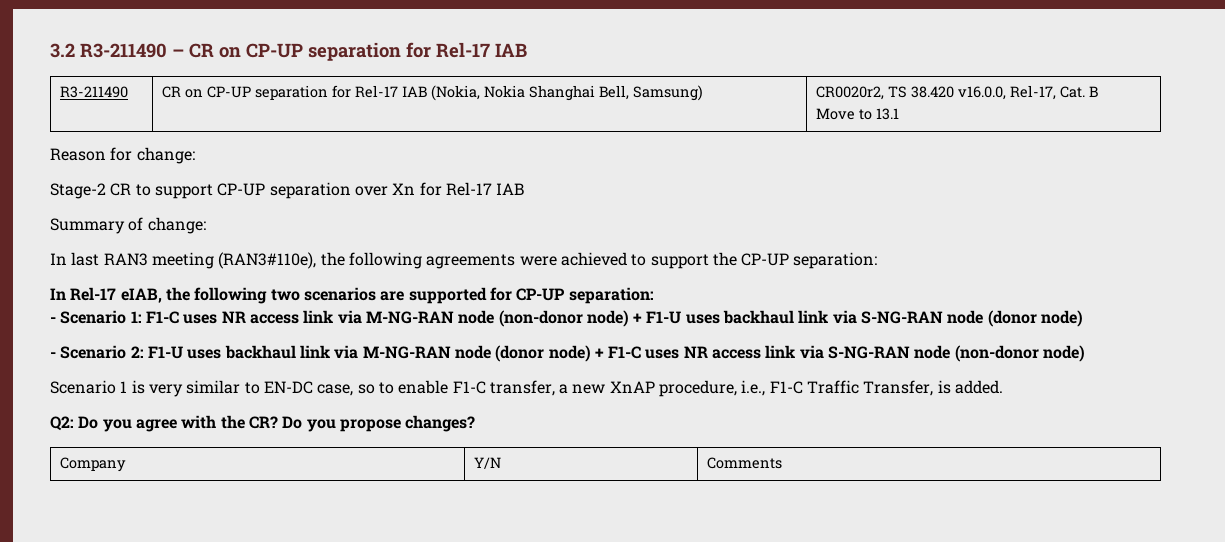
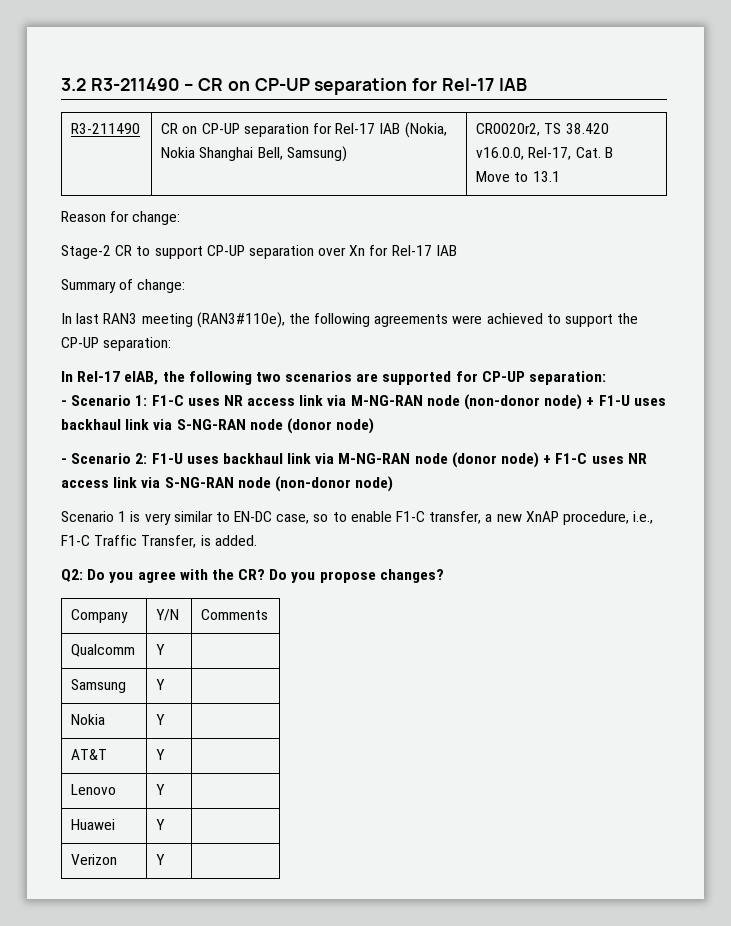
(783, 463) none -> [71,644,136,657] [156,644,166,655] [71,679,127,693] [156,679,166,690] [71,714,106,725] [156,714,166,725] [71,749,108,760] [156,749,166,760] [71,784,117,795] [156,784,166,795] [71,819,116,830] [156,819,166,830] [71,854,118,865] [156,854,166,865] // Qualcomm | Y | // Samsung | Y | // Nokia | Y | // AT&T | Y | // Lenovo | Y | // Huawei | Y | // Verizon | Y |

